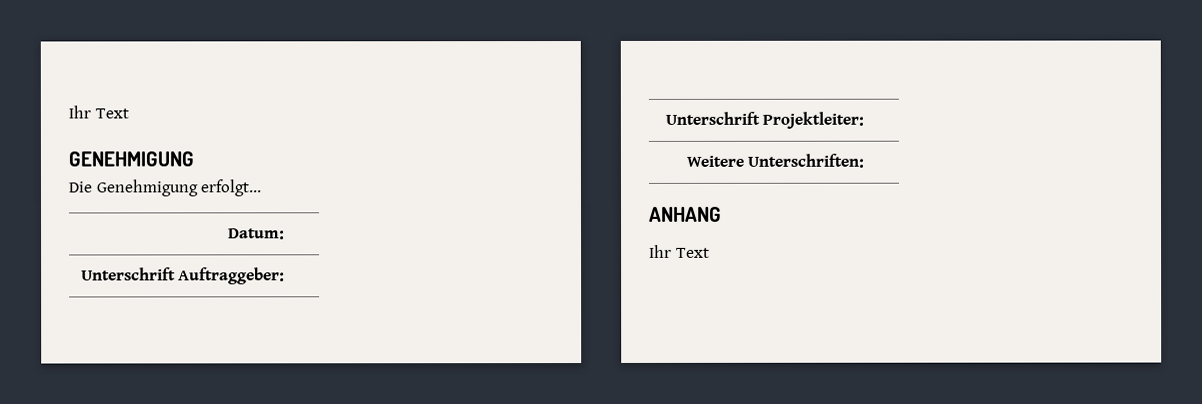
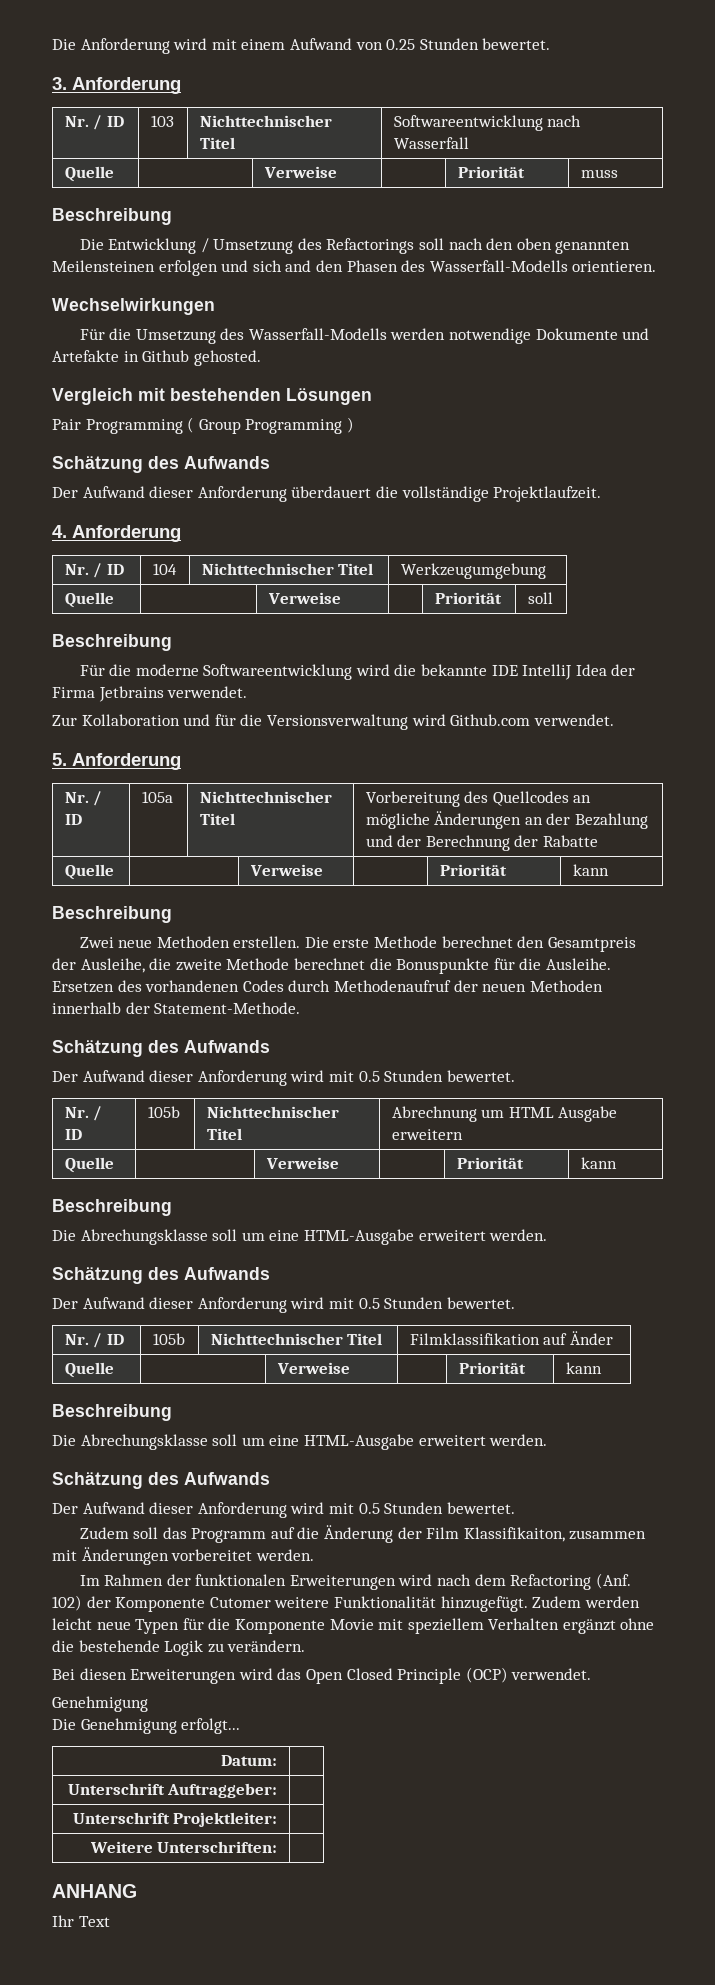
[68,105,129,119] [68,151,194,167] Ihr Text // GENEHMIGUNG -> [52,38,551,54] [52,77,181,94] [64,115,124,130] [150,115,174,127] [199,115,332,127] [199,137,235,149] [393,115,582,131] [393,137,469,149] [64,166,114,182] [263,166,337,178] [457,166,525,178] [580,169,618,178] [52,208,172,225] [79,238,631,254] [52,260,657,276] [52,298,215,315] [79,328,650,344] [52,350,261,366] [52,388,372,405] [52,417,354,434] [52,456,270,473] [52,486,602,502] [52,525,181,542] [64,563,124,578] [152,563,177,575] [201,563,374,575] [400,563,546,579] [64,592,114,608] [267,592,341,604] [434,592,502,604] [527,592,553,604] [52,634,172,651] [79,664,636,680] [52,686,248,702] [52,714,614,730] [52,753,181,770] [64,791,103,806] [64,814,82,825] [141,791,173,803] [199,791,332,803] [199,813,235,825] [365,791,592,807] [365,811,649,829] [365,835,599,851] [64,864,114,880] [249,864,323,876] [439,864,507,876] [572,864,609,876] [52,906,172,923] [79,936,636,952] [52,958,611,974] [52,980,603,993] [52,1002,301,1014] [52,1040,270,1057] [52,1070,515,1086] [64,1106,103,1121] [64,1129,82,1140] [147,1106,180,1118] [206,1106,339,1118] [206,1128,242,1140] [391,1106,618,1122] [391,1129,463,1140] [64,1157,114,1173] [265,1157,339,1169] [456,1157,524,1169] [580,1157,617,1169] [52,1199,172,1216] [52,1229,548,1245] [52,1267,270,1284] [52,1297,515,1313] [64,1333,124,1348] [152,1333,185,1345] [210,1333,383,1345] [409,1331,613,1345] [64,1362,114,1378] [276,1362,350,1374] [458,1362,526,1374] [565,1362,602,1374] [52,1404,172,1421] [52,1434,548,1450] [52,1472,270,1489] [52,1502,515,1518] [79,1525,647,1543] [52,1547,314,1565] [79,1573,631,1590] [52,1595,640,1612] [52,1618,655,1634] [52,1640,306,1656] [52,1667,592,1684] [52,1696,148,1712] Die Anforderung wird mit einem Aufwand von 0.25 Stunden bewertet. // 3. Anforderung // Nr. / ID | 103 | Nichttechnischer Titel | Softwareentwicklung nach Wasserfall // Quelle | | Verweise | | Priorität | muss // Beschreibung // Die Entwicklung / Umsetzung des Refactorings soll nach den oben genannten Meilensteinen erfolgen und sich and den Phasen des Wasserfall-Modells orientieren. // Wechselwirkungen // Für die Umsetzung des Wasserfall-Modells werden notwendige Dokumente und Artefakte in Github gehosted. // Vergleich mit bestehenden Lösungen // Pair Programming ( Group Programming ) // Schätzung des Aufwands // Der Aufwand dieser Anforderung überdauert die vollständige Projektlaufzeit. // 4. Anforderung // Nr. / ID | 104 | Nichttechnischer Titel | Werkzeugumgebung // Quelle | | Verweise | | Priorität | soll // Beschreibung // Für die moderne Softwareentwicklung wird die bekannte IDE IntelliJ Idea der Firma Jetbrains verwendet. // Zur Kollaboration und für die Versionsverwaltung wird Github.com verwendet. // 5. Anforderung // Nr. / ID | 105a | Nichttechnischer Titel | Vorbereitung des Quellcodes an mögliche Änderungen an der Bezahlung und der Berechnung der Rabatte // Quelle | | Verweise | | Priorität | kann // Beschreibung // Zwei neue Methoden erstellen. Die erste Methode berechnet den Gesamtpreis der Ausleihe, die zweite Methode berechnet die Bonuspunkte für die Ausleihe. Ersetzen des vorhandenen Codes durch Methodenaufruf der neuen Methoden innerhalb der Statement-Methode. // Schätzung des Aufwands // Der Aufwand dieser Anforderung wird mit 0.5 Stunden bewertet. // Nr. / ID | 105b | Nichttechnischer Titel | Abrechnung um HTML Ausgabe erweitern // Quelle | | Verweise | | Priorität | kann // Beschreibung // Die Abrechungsklasse soll um eine HTML-Ausgabe erweitert werden. // Schätzung des Aufwands // Der Aufwand dieser Anforderung wird mit 0.5 Stunden bewertet. // Nr. / ID | 105b | Nichttechnischer Titel | Filmklassifikation auf Änder // Quelle | | Verweise | | Priorität | kann // Beschreibung // Die Abrechungsklasse soll um eine HTML-Ausgabe erweitert werden. // Schätzung des Aufwands // Der Aufwand dieser Anforderung wird mit 0.5 Stunden bewertet. // Zudem soll das Programm auf die Änderung der Film Klassifikaiton, zusammen mit Änderungen vorbereitet werden. // Im Rahmen der funktionalen Erweiterungen wird nach dem Refactoring (Anf. 102) der Komponente Cutomer weitere Funktionalität hinzugefügt. Zudem werden leicht neue Typen für die Komponente Movie mit speziellem Verhalten ergänzt ohne die bestehende Logik zu verändern. // Bei diesen Erweiterungen wird das Open Closed Principle (OCP) verwendet. // Genehmigung

